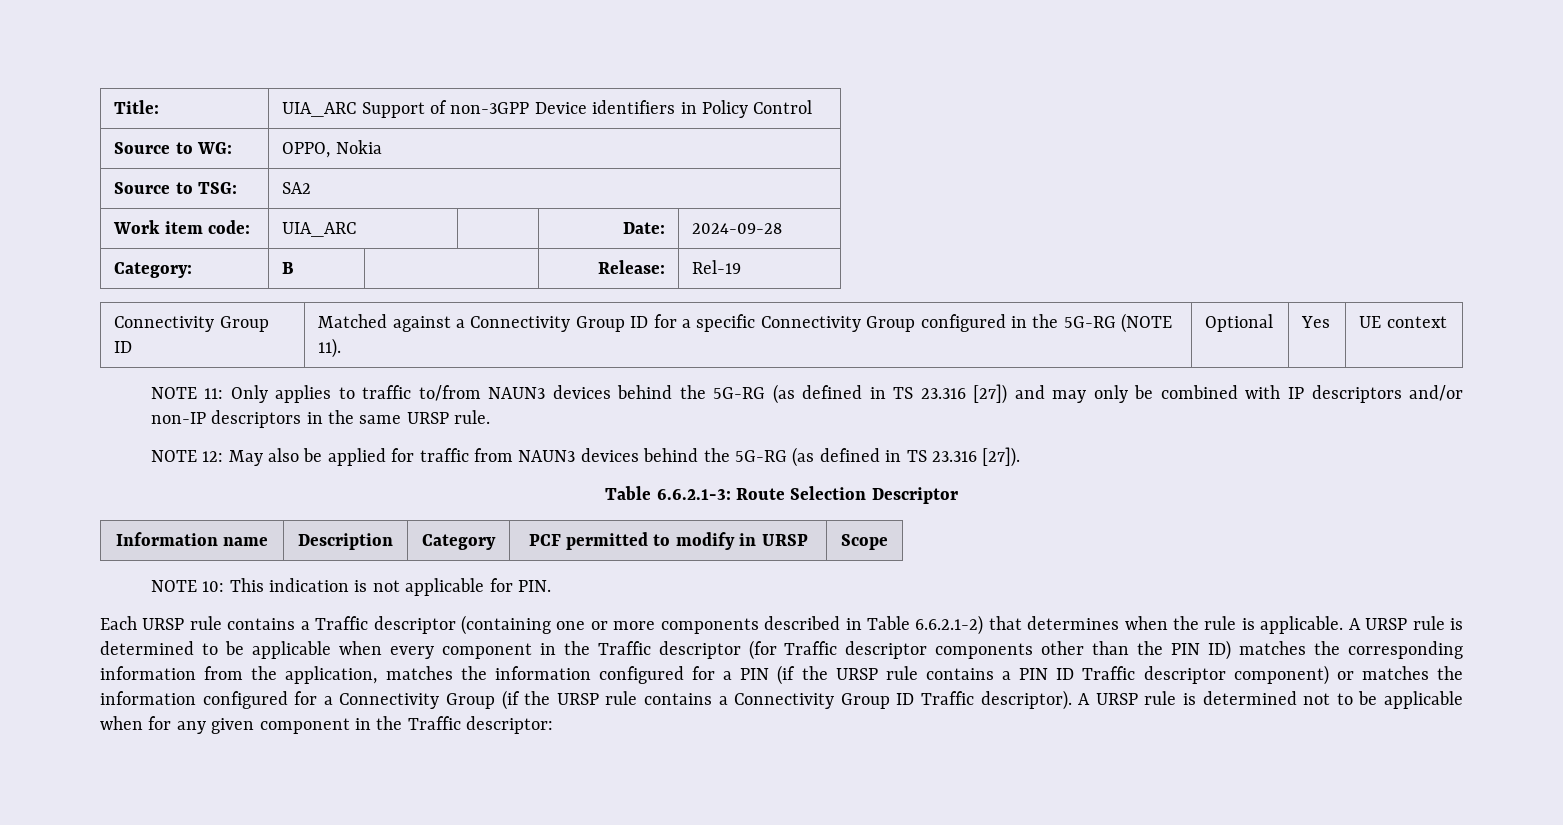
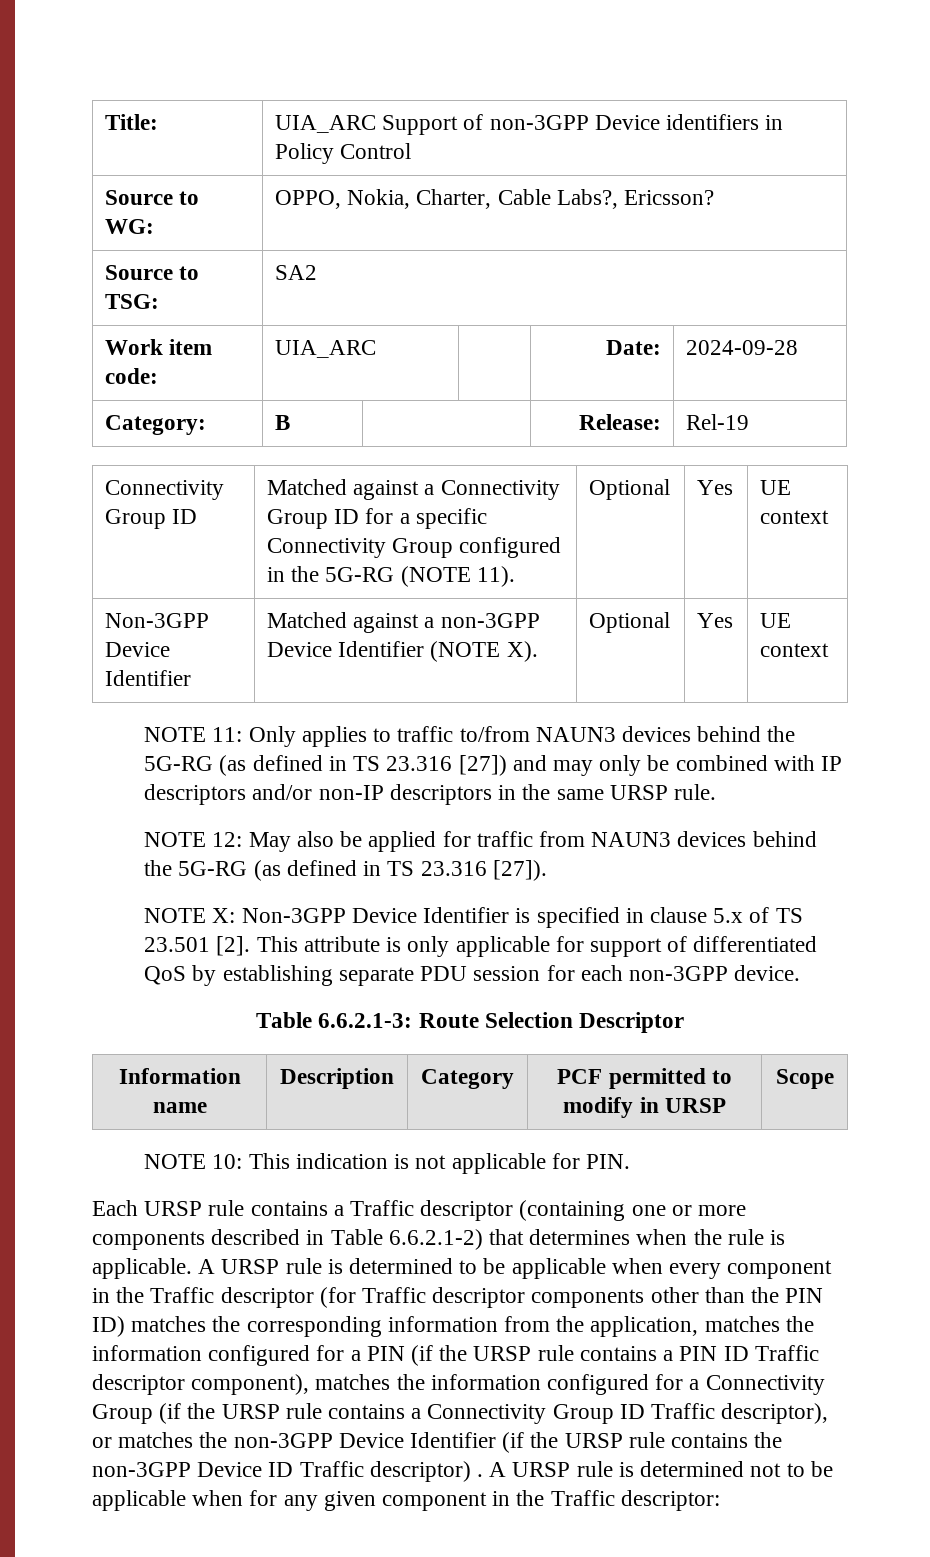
[335,140,382,154] Nokia -> [347,189,715,209] Nokia, Charter, Cable Labs?, Ericsson?
(1447, 322) none -> [105,613,210,628] [105,642,171,657] [105,670,192,686] [267,612,540,633] [267,641,538,662] [589,612,671,633] [697,613,734,628] [760,613,792,628] [760,643,830,657] // Non-3GPP Device Identifier | Matched against a non-3GPP Device Identifier (NOTE X). | Optional | Yes | UE context
(1021, 457) none -> [144,907,803,928] [144,936,818,957] [144,965,801,986] // NOTE X: Non-3GPP Device Identifier is specified in clause 5.x of TS 23.501 [2]. This attribute is only applicable for support of differentiated QoS by establishing separate PDU session for each non-3GPP device.
[1233,665,1354,685] component) or -> [191,1374,310,1395] component),
[980,690,1072,710] descriptor). -> [721,1403,829,1424] [92,1432,783,1453] [92,1461,484,1482] descriptor), or matches the non-3GPP Device Identifier (if the URSP rule contains the non-3GPP Device ID Traffic descriptor) .

